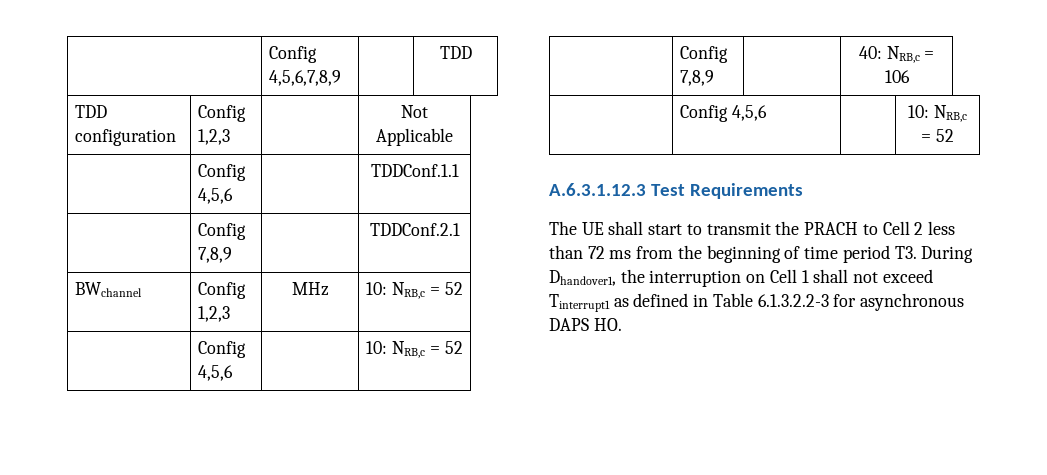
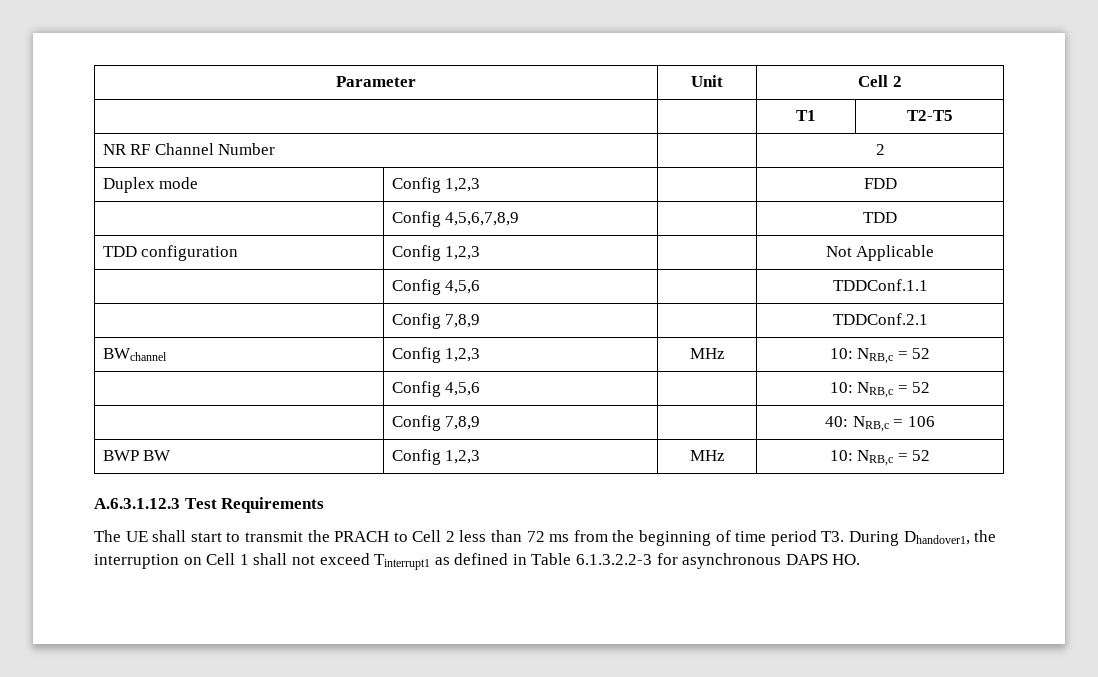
(268, 54) none -> [336,76,416,87] [691,75,723,87] [858,75,902,87] [796,110,816,121] [906,110,953,121] [102,143,276,155] [875,144,885,155] [102,177,199,193] [391,177,481,193] [863,178,897,189] Parameter | Unit | Cell 2 // | | T1 | T2-T5 // NR RF Channel Number | | 2 // Duplex mode | Config 1,2,3 | | FDD //
[679,105,767,122] | Config 4,5,6 | -> [102,450,172,461] [391,449,481,465] [689,450,725,461] BWP BW | Config 1,2,3 | MHz

